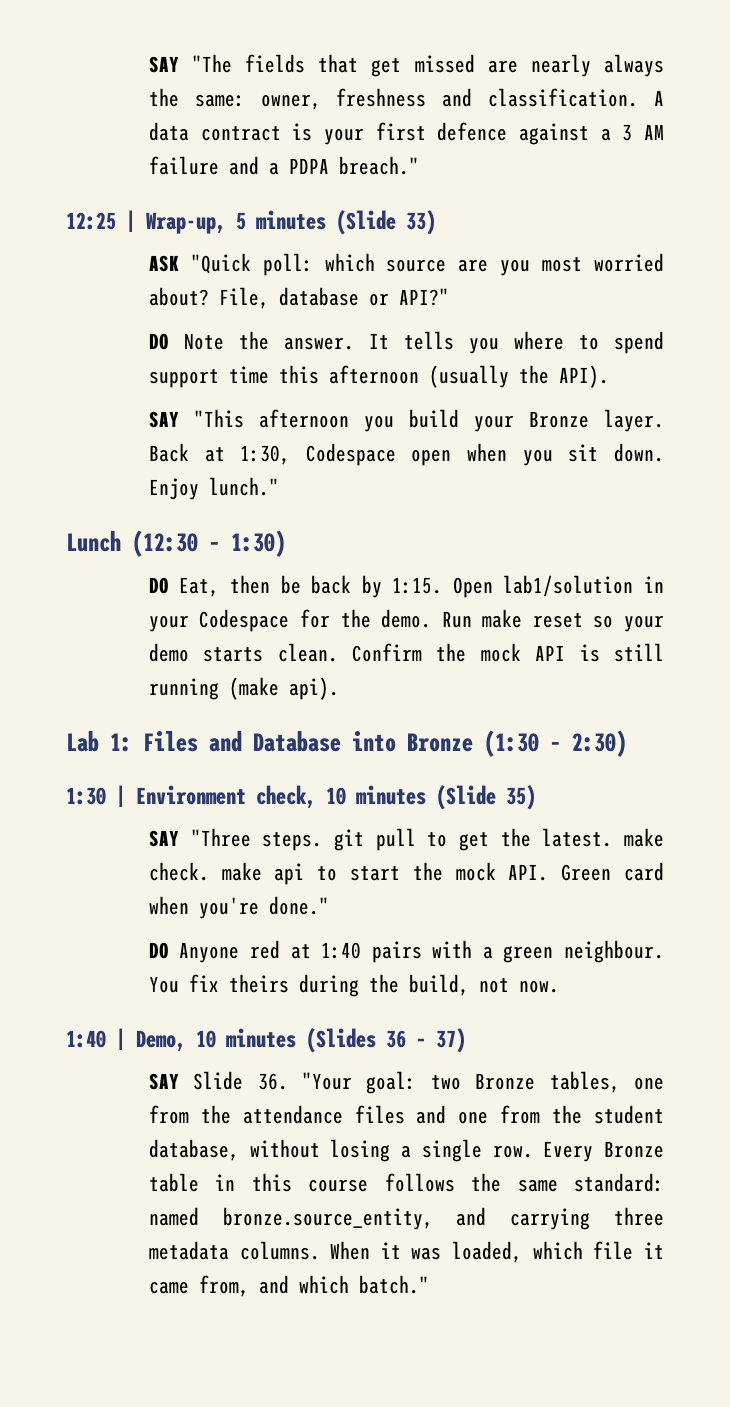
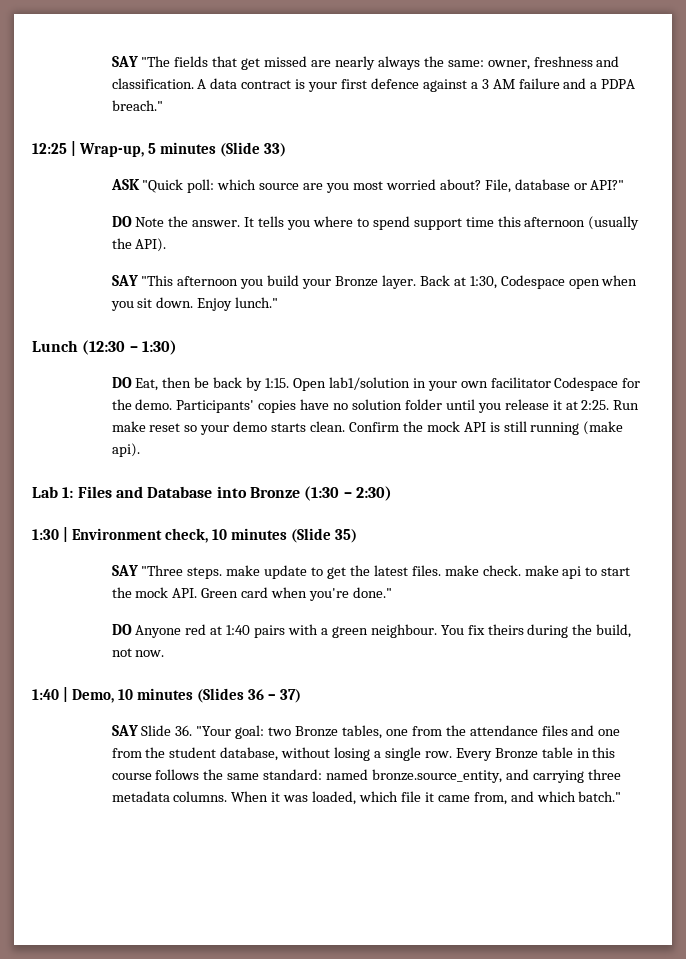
(189, 623) none -> [460,377,551,388] own facilitator
(432, 618) none -> [176,399,610,413] Participants' copies have no solution folder until you release it at 2:25.
[333,828,416,851] git pull -> [226,565,308,579] make update
[542,828,613,847] latest. -> [373,565,441,576] latest files.

